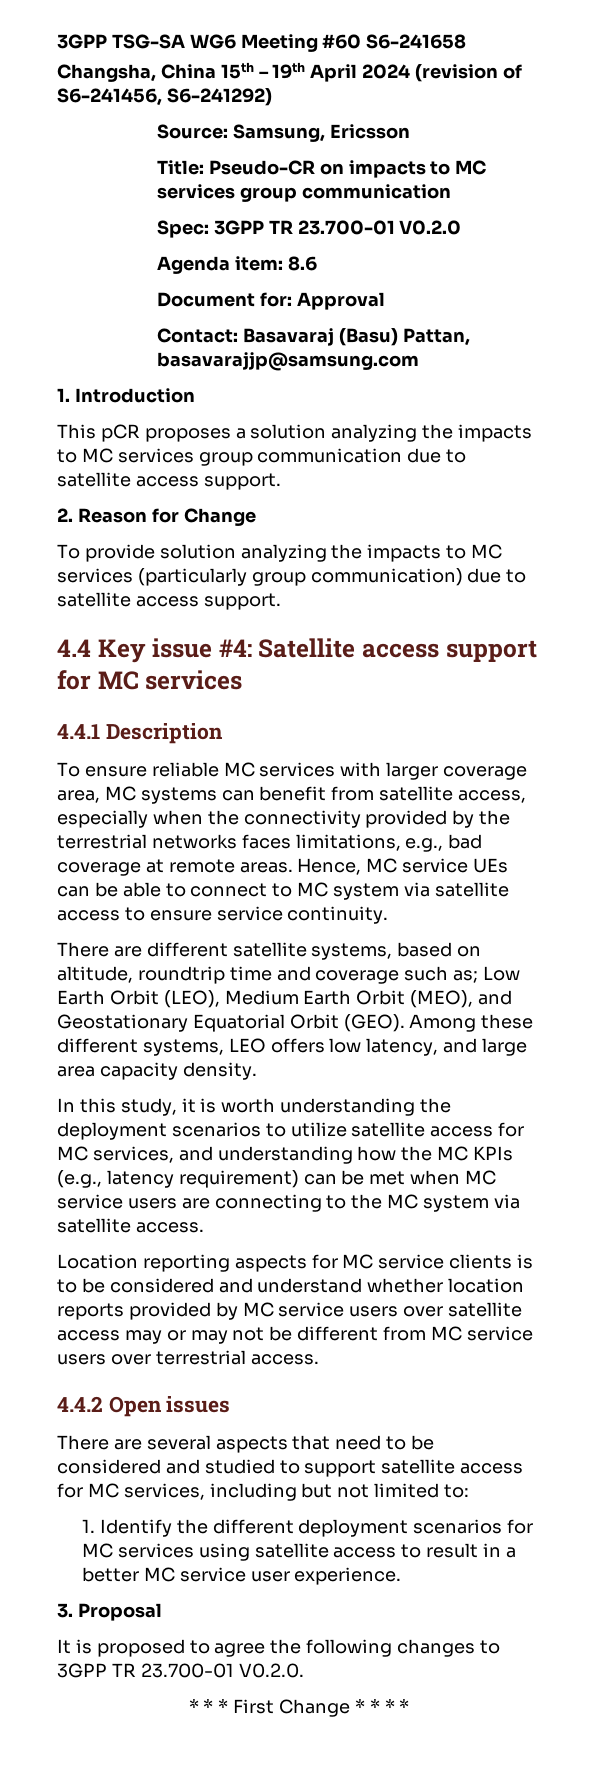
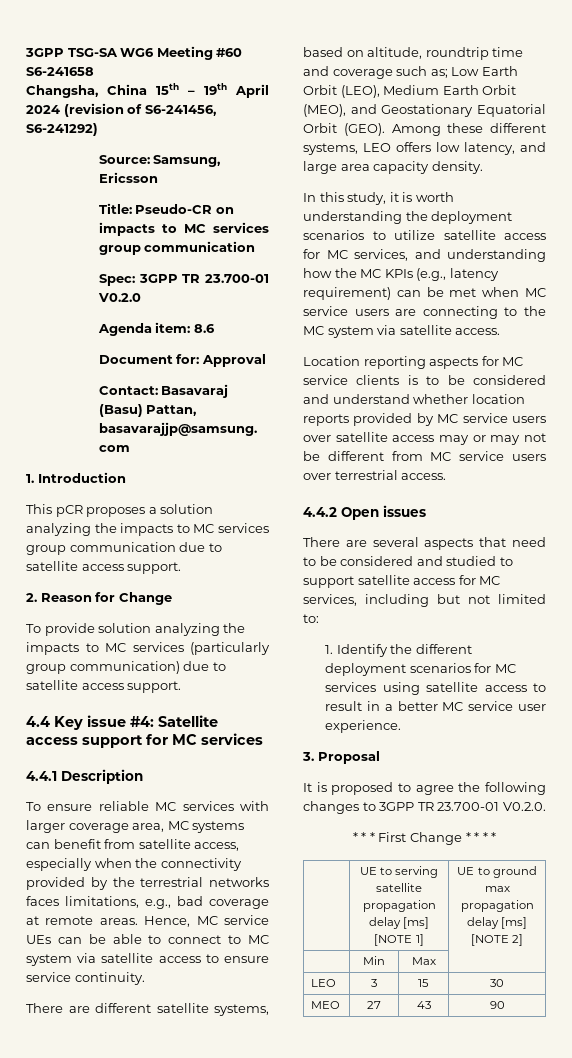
(410, 1705) none -> [359,866,439,878] [376,883,422,892] [362,900,436,912] [368,917,430,929] [374,934,424,946] [457,866,537,878] [484,886,510,892] [460,900,534,912] [466,917,528,929] [470,934,524,946] [363,956,385,965] [411,957,436,965] [311,979,337,987] [371,979,377,987] [418,979,429,987] [490,979,504,987] [311,1001,341,1009] [367,1001,381,1009] [416,1001,431,1009] [489,1001,505,1009] // | UE to serving satellite propagation delay [ms] [NOTE 1] | UE to ground max propagation delay [ms] [NOTE 2] // | Min | Max | // LEO | 3 | 15 | 30 // MEO | 27 | 43 | 90

